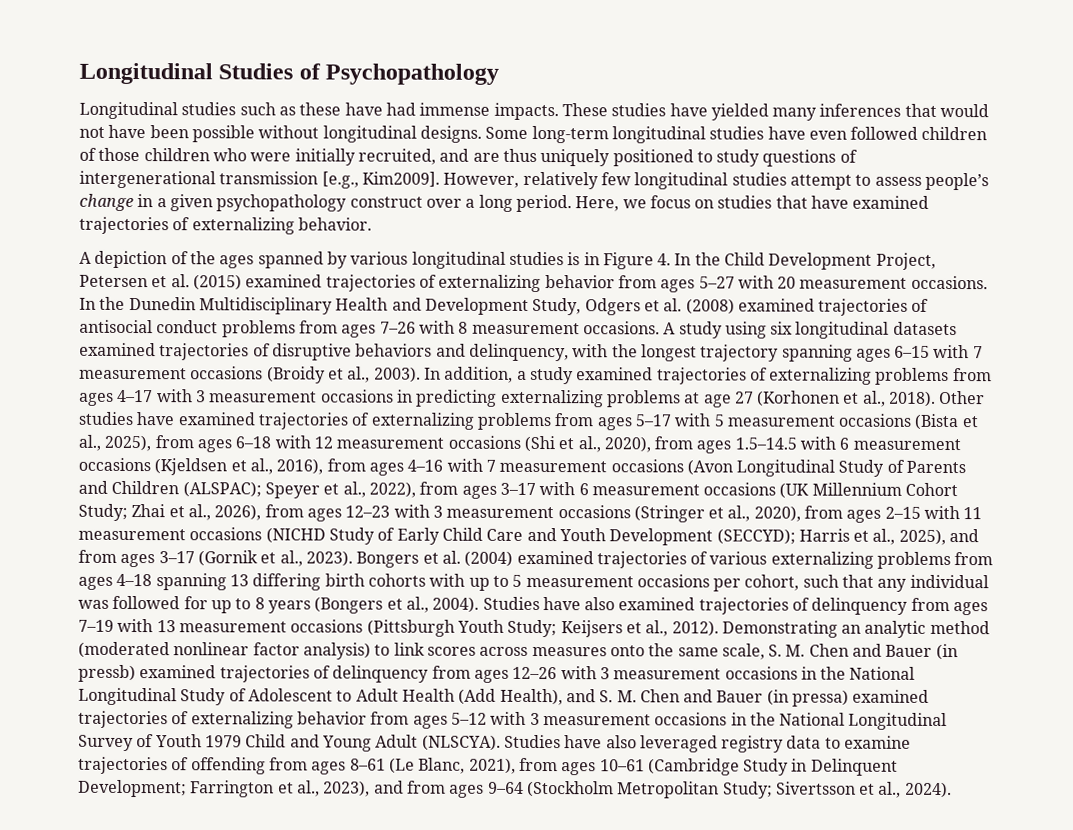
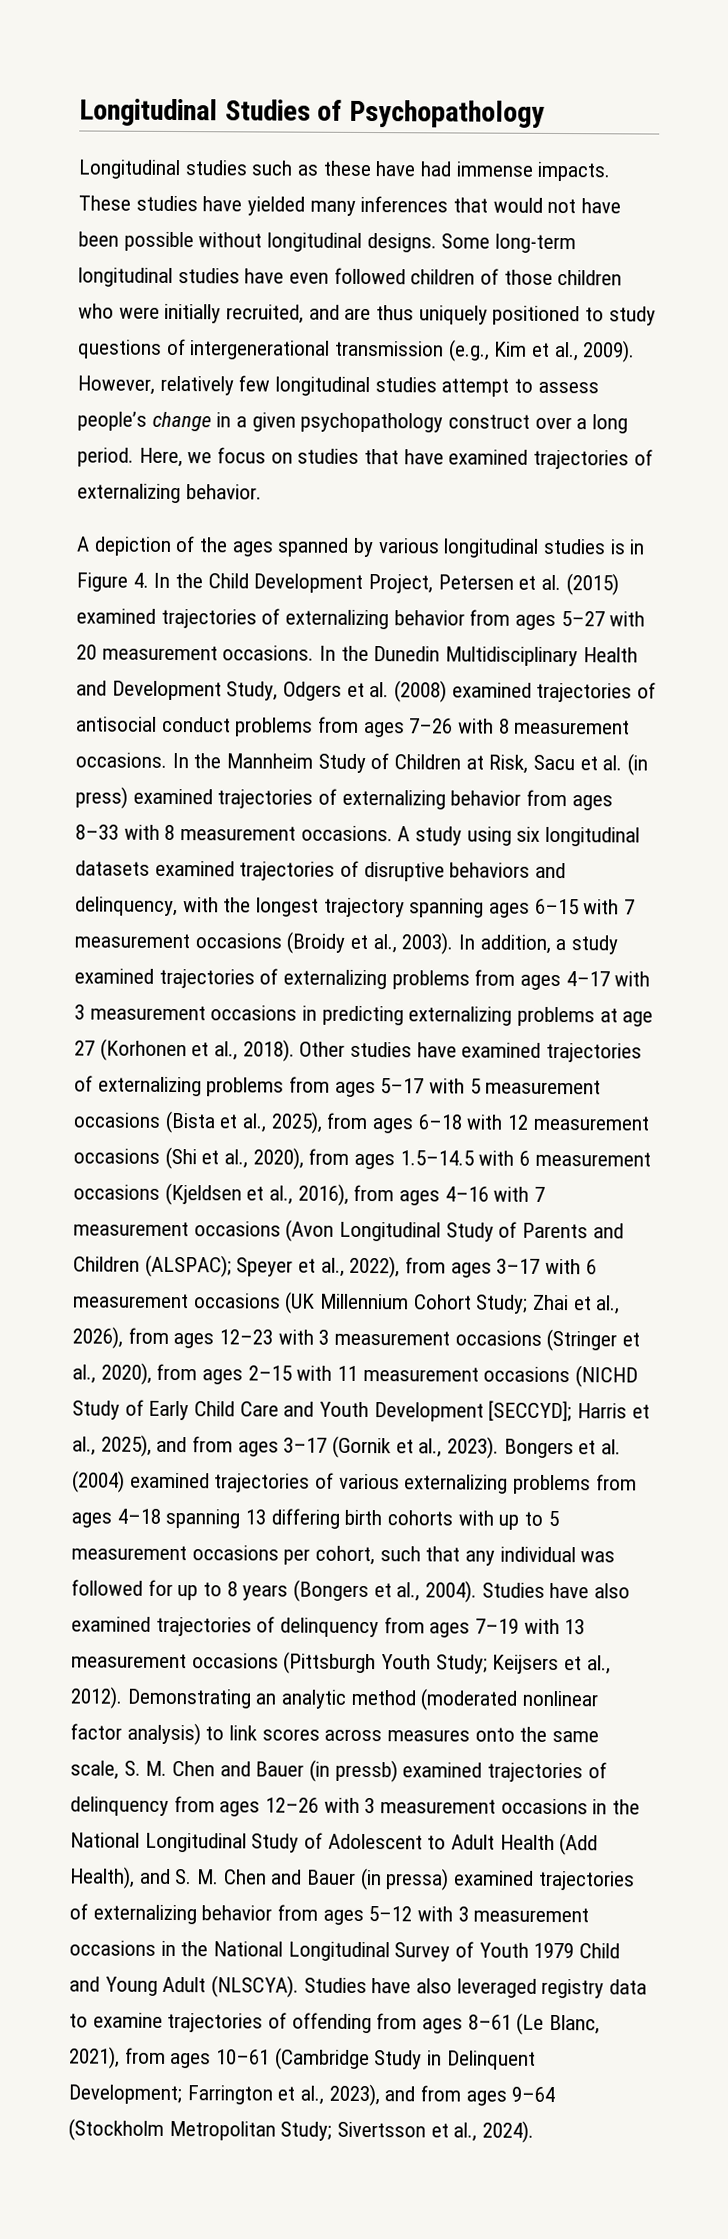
[321,171,440,189] [e.g., Kim2009]. -> [447,339,636,363] (e.g., Kim et al., 2009).
(660, 328) none -> [171,752,649,776] [75,786,613,811] [75,824,393,842] In the Mannheim Study of Children at Risk, Sacu et al. (in press) examined trajectories of externalizing behavior from ages 8–33 with 8 measurement occasions.
[716,528,796,545] (SECCYD); -> [488,1400,573,1422] [SECCYD];

